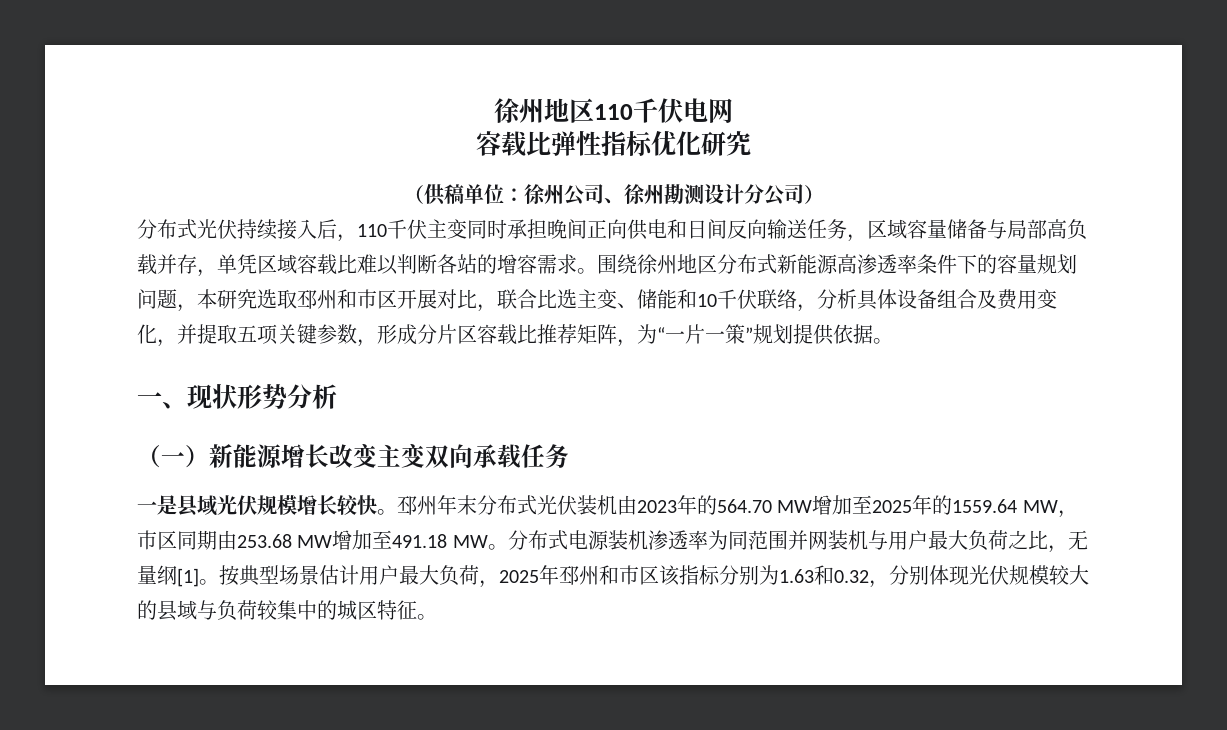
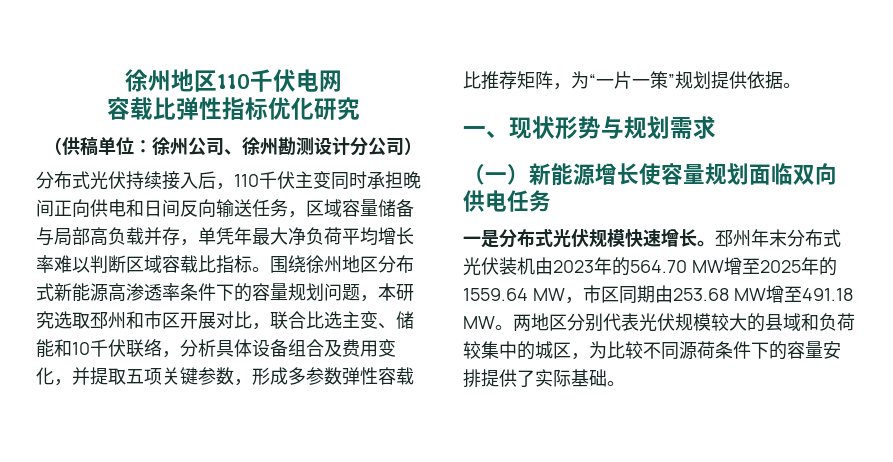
[257,254,577,275] 区域容载比难以判断各站的增容需求 -> [234,227,414,246] [36,255,252,274] 年最大净负荷平均增长率难以判断区域容载比指标
[417,324,477,344] 分片区 -> [288,367,378,385] 多参数弹性
[287,384,337,409] 分析 -> [601,116,716,139] 与规划需求
[329,443,521,469] 改变主变双向承载 -> [639,163,837,185] [463,190,507,212] 使容量规划面临双向供电
[177,495,377,516] 县域光伏规模增长较快 -> [499,228,697,248] 分布式光伏规模快速增长
[832,495,853,515] 加 -> (742, 266) none
[352,530,373,550] 加 -> (784, 294) none
[507,530,1088,553] [137,565,969,588] 分布式电源装机渗透率为同范围并网装机与用户最大负荷之比，无量纲[1]。按典型场景估计用户最大负荷，2025年邳州和市区该指标分别为1.63和0.32，分别体现 -> [513,313,639,332] 两地区分别代表
[197,600,217,620] 与 -> [801,313,819,331] 和
[377,600,417,620] 特征 -> [571,341,841,360] [463,369,607,388] ，为比较不同源荷条件下的容量安排提供了实际基础

